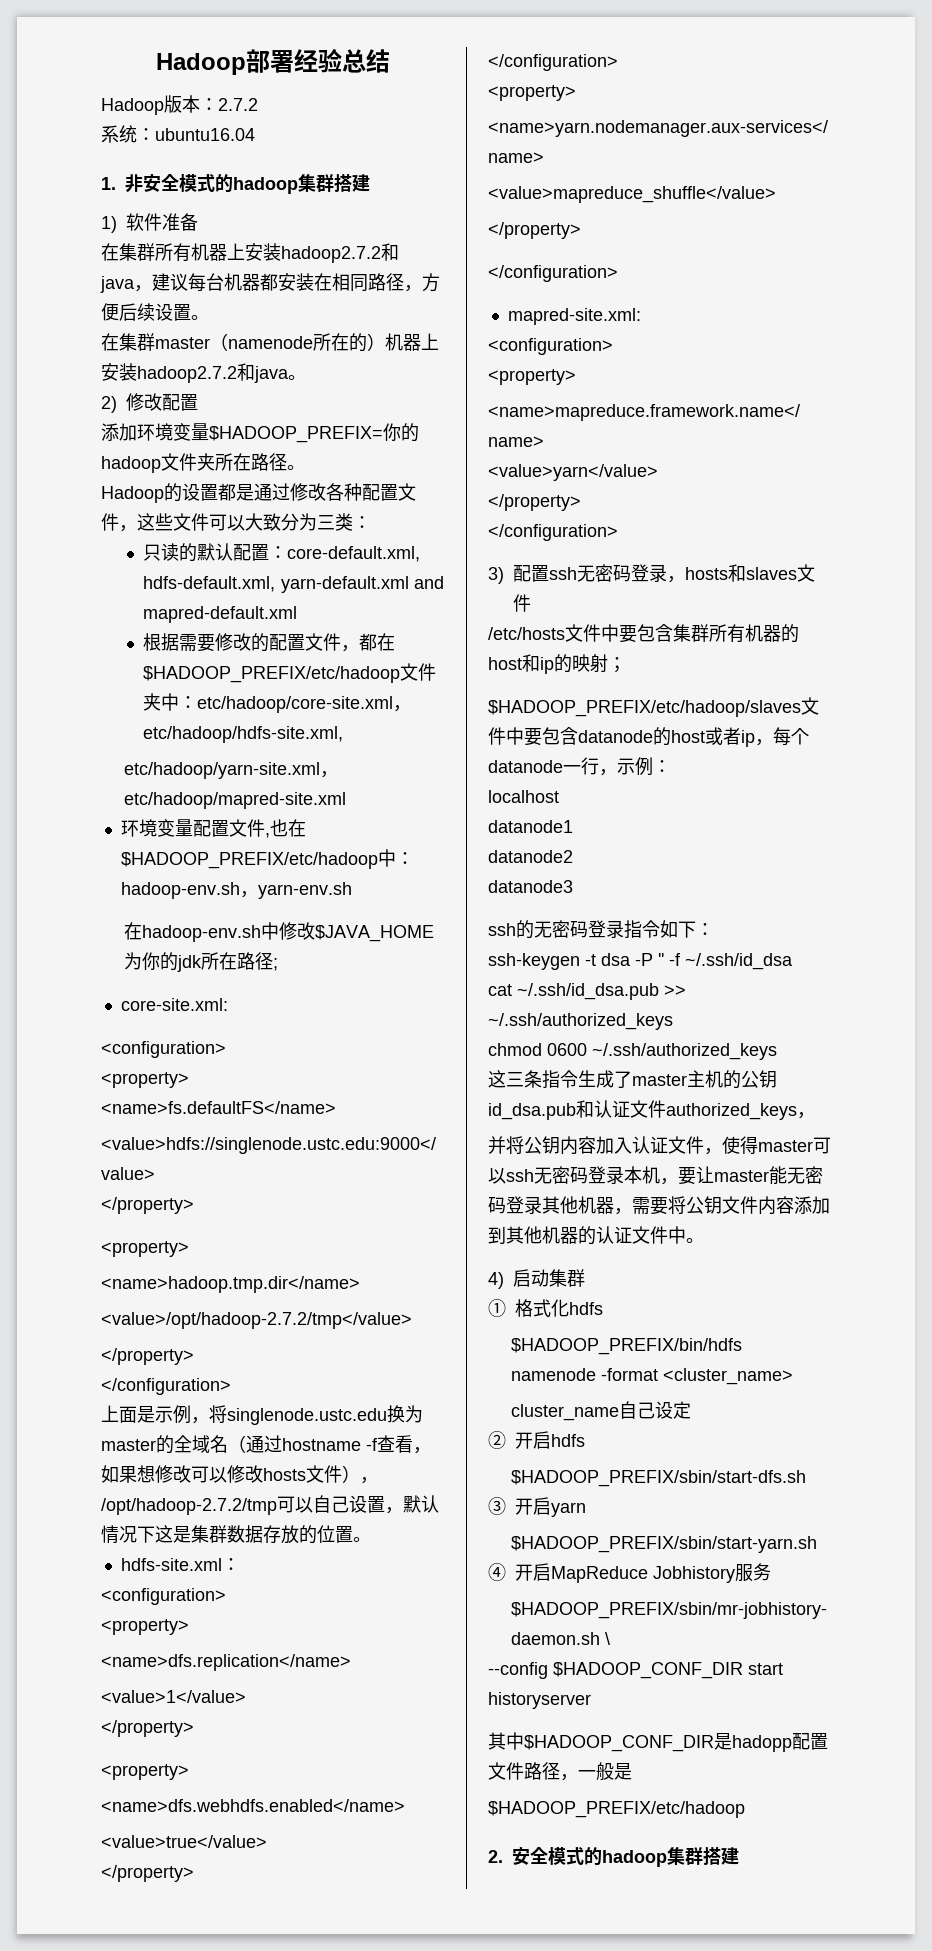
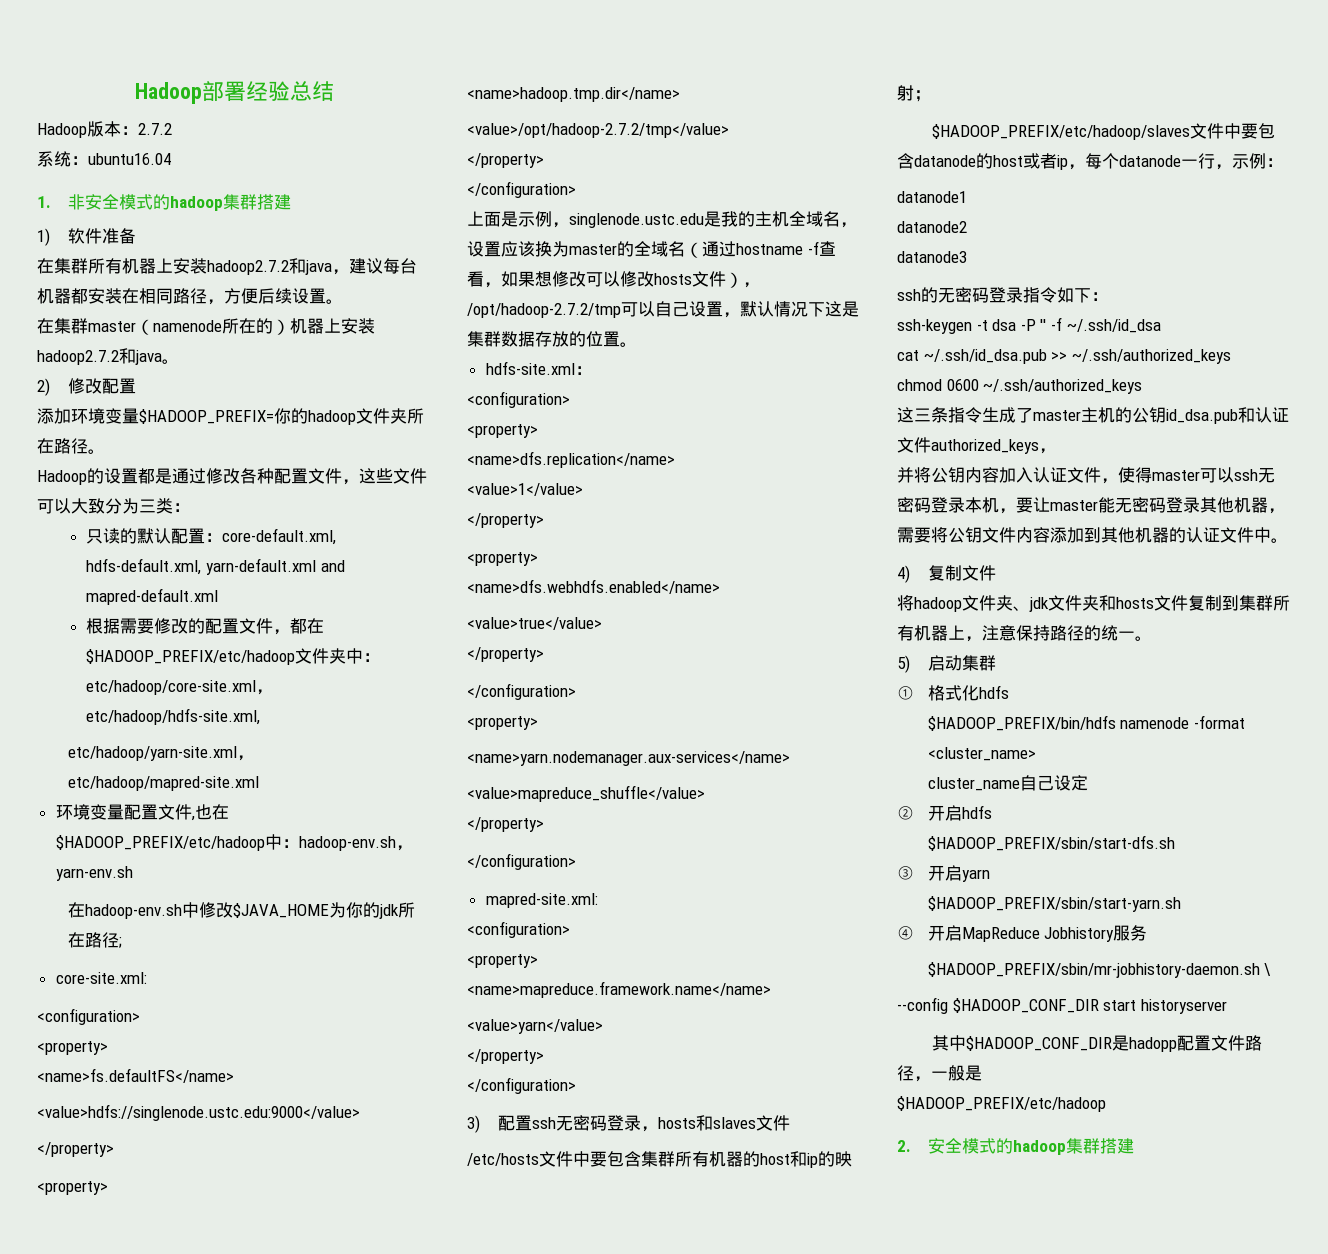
[209,1405,387,1425] 将singlenode.ustc.edu -> [569,211,857,228] [467,241,535,257] singlenode.ustc.edu是我的主机全域名，设置应该
[488,790,559,803] // localhost -> (1283, 162) none
(504, 1280) none -> [927,565,996,581] [897,595,1290,612] [897,625,1152,642] [897,655,910,673] 复制文件 // 将hadoop文件夹、jdk文件夹和hosts文件复制到集群所有机器上，注意保持路径的统一。 // 5)

